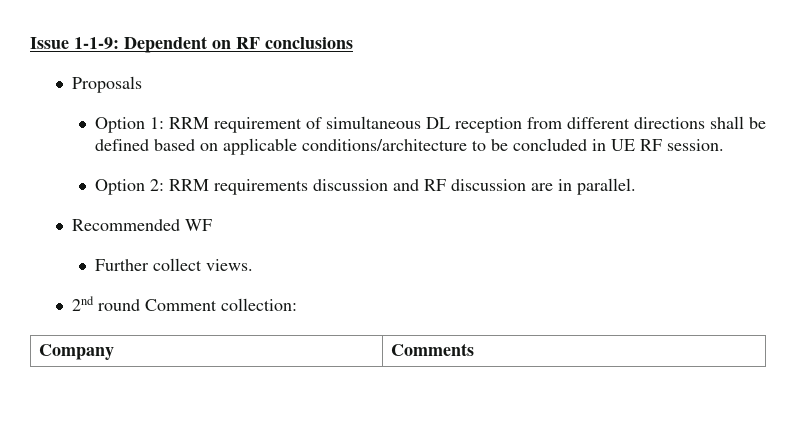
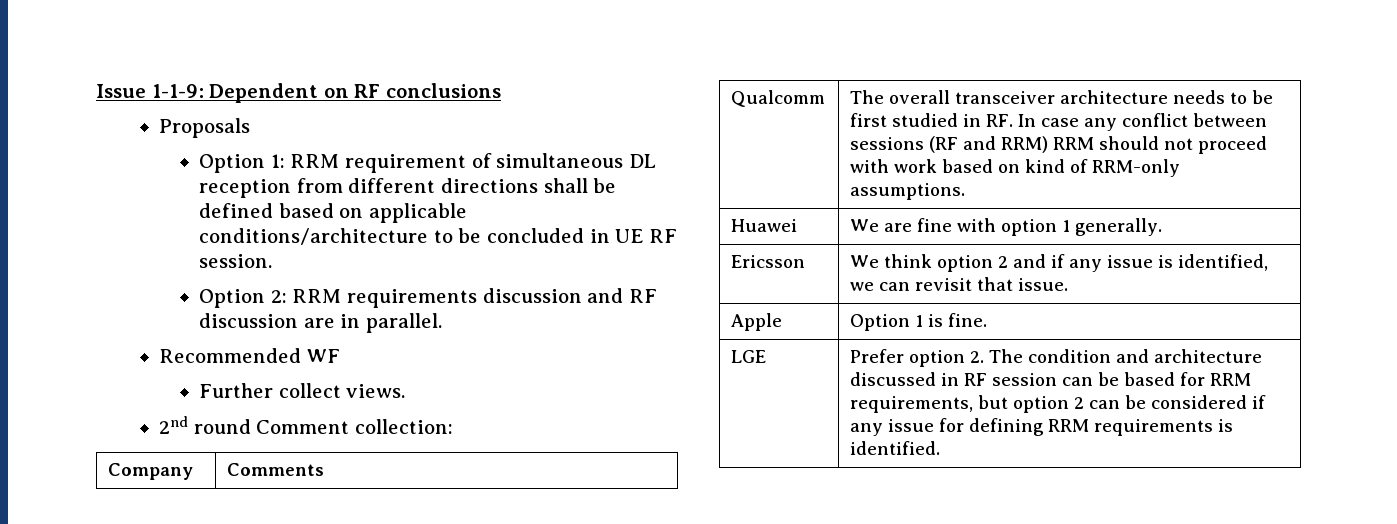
(475, 349) none -> [731,90,826,107] [850,90,1274,104] [850,113,1268,131] [850,136,1268,154] [850,159,1181,177] [850,183,966,200] [731,219,798,232] [850,218,1163,236] [731,255,806,268] [850,254,1269,272] [850,277,1069,291] [731,313,783,331] [850,313,988,331] [731,350,767,363] [850,349,1263,367] [850,372,1252,386] [850,395,1267,413] [850,418,1234,436] [850,441,941,455] // Qualcomm | The overall transceiver architecture needs to be first studied in RF. In case any conflict between sessions (RF and RRM) RRM should not proceed with work based on kind of RRM-only assumptions. // Huawei | We are fine with option 1 generally. // Ericsson | We think option 2 and if any issue is identified, we can revisit that issue. // Apple | Option 1 is fine. // LGE | Prefer option 2. The condition and architecture discussed in RF session can be based for RRM requirements, but option 2 can be considered if any issue for defining RRM requirements is identified.

